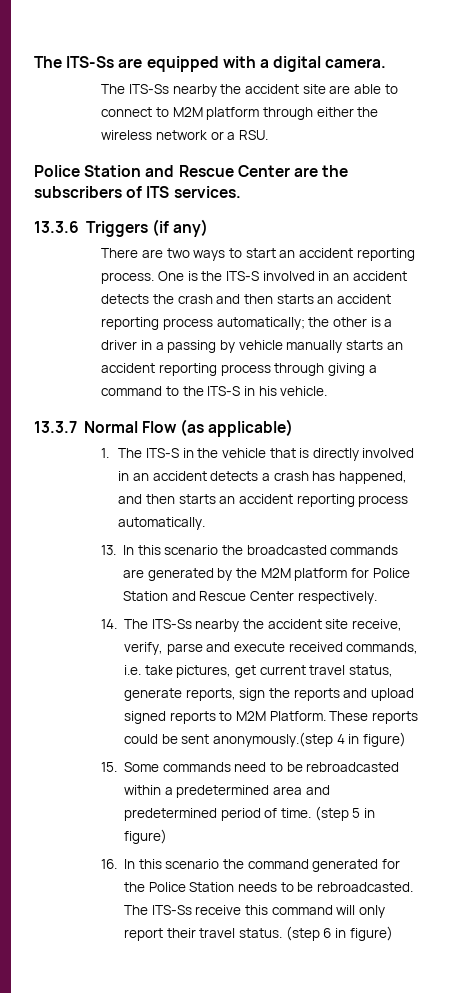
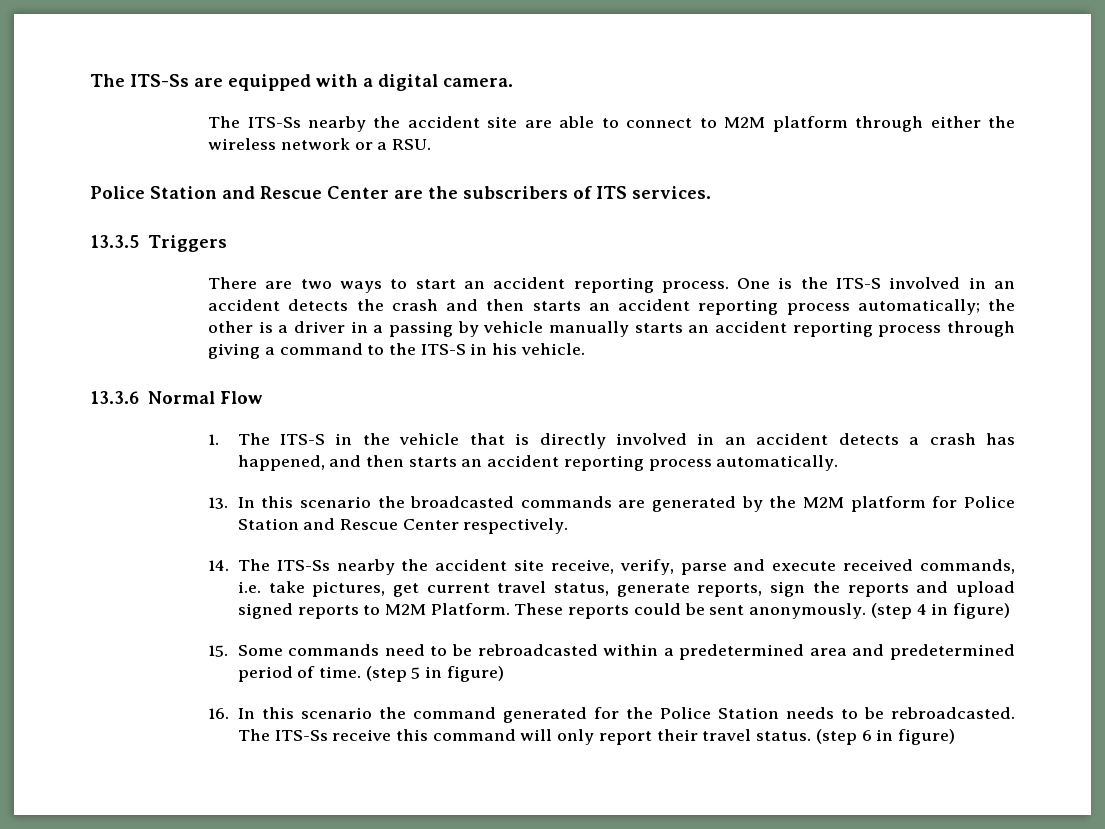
[34,221,79,233] 13.3.6 -> [90,235,139,248] 13.3.5
[151,219,209,237] (if any) -> (227, 243) none
[34,421,77,433] 13.3.7 -> [90,391,139,404] 13.3.6
[180,419,294,437] (as applicable) -> (263, 397) none
[213,732,334,747] anonymously.(step -> [749,603,912,619] anonymously. (step

